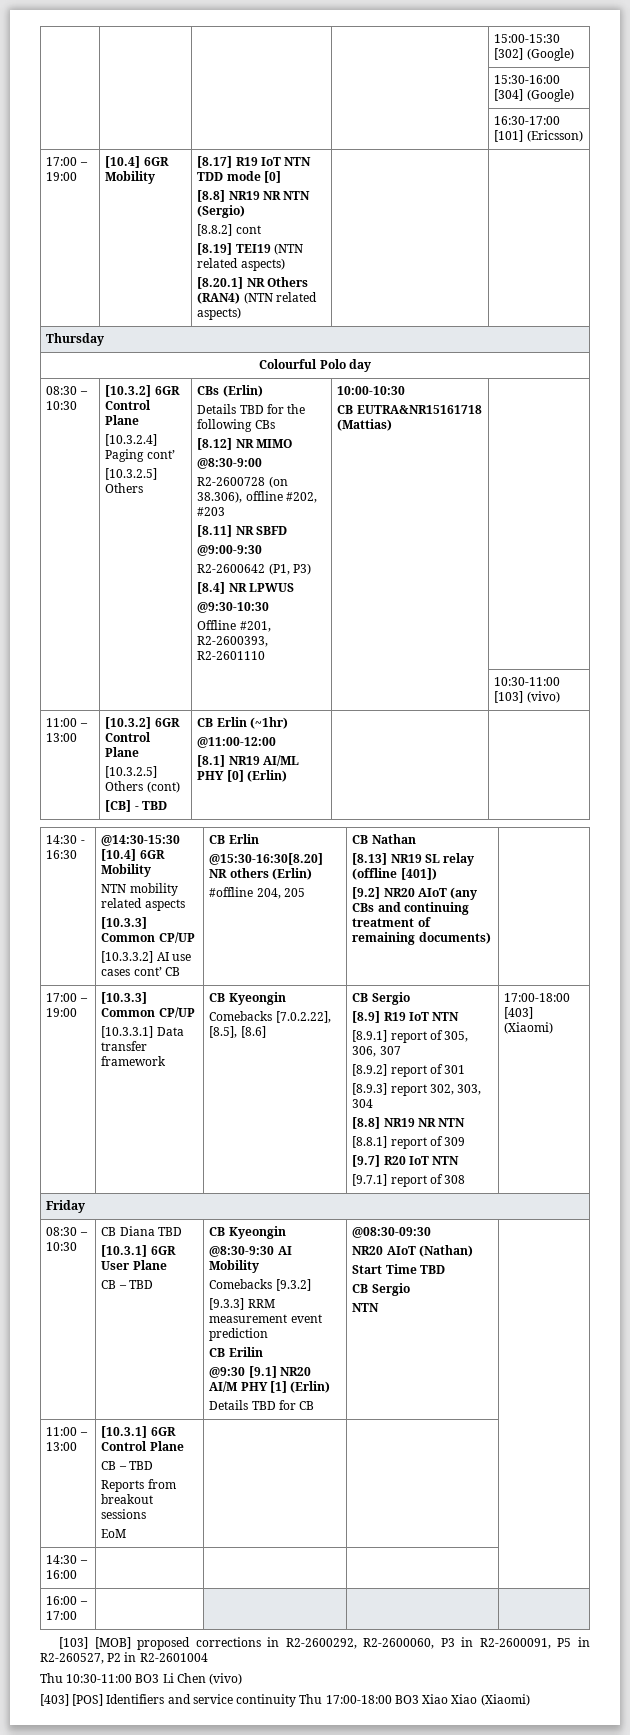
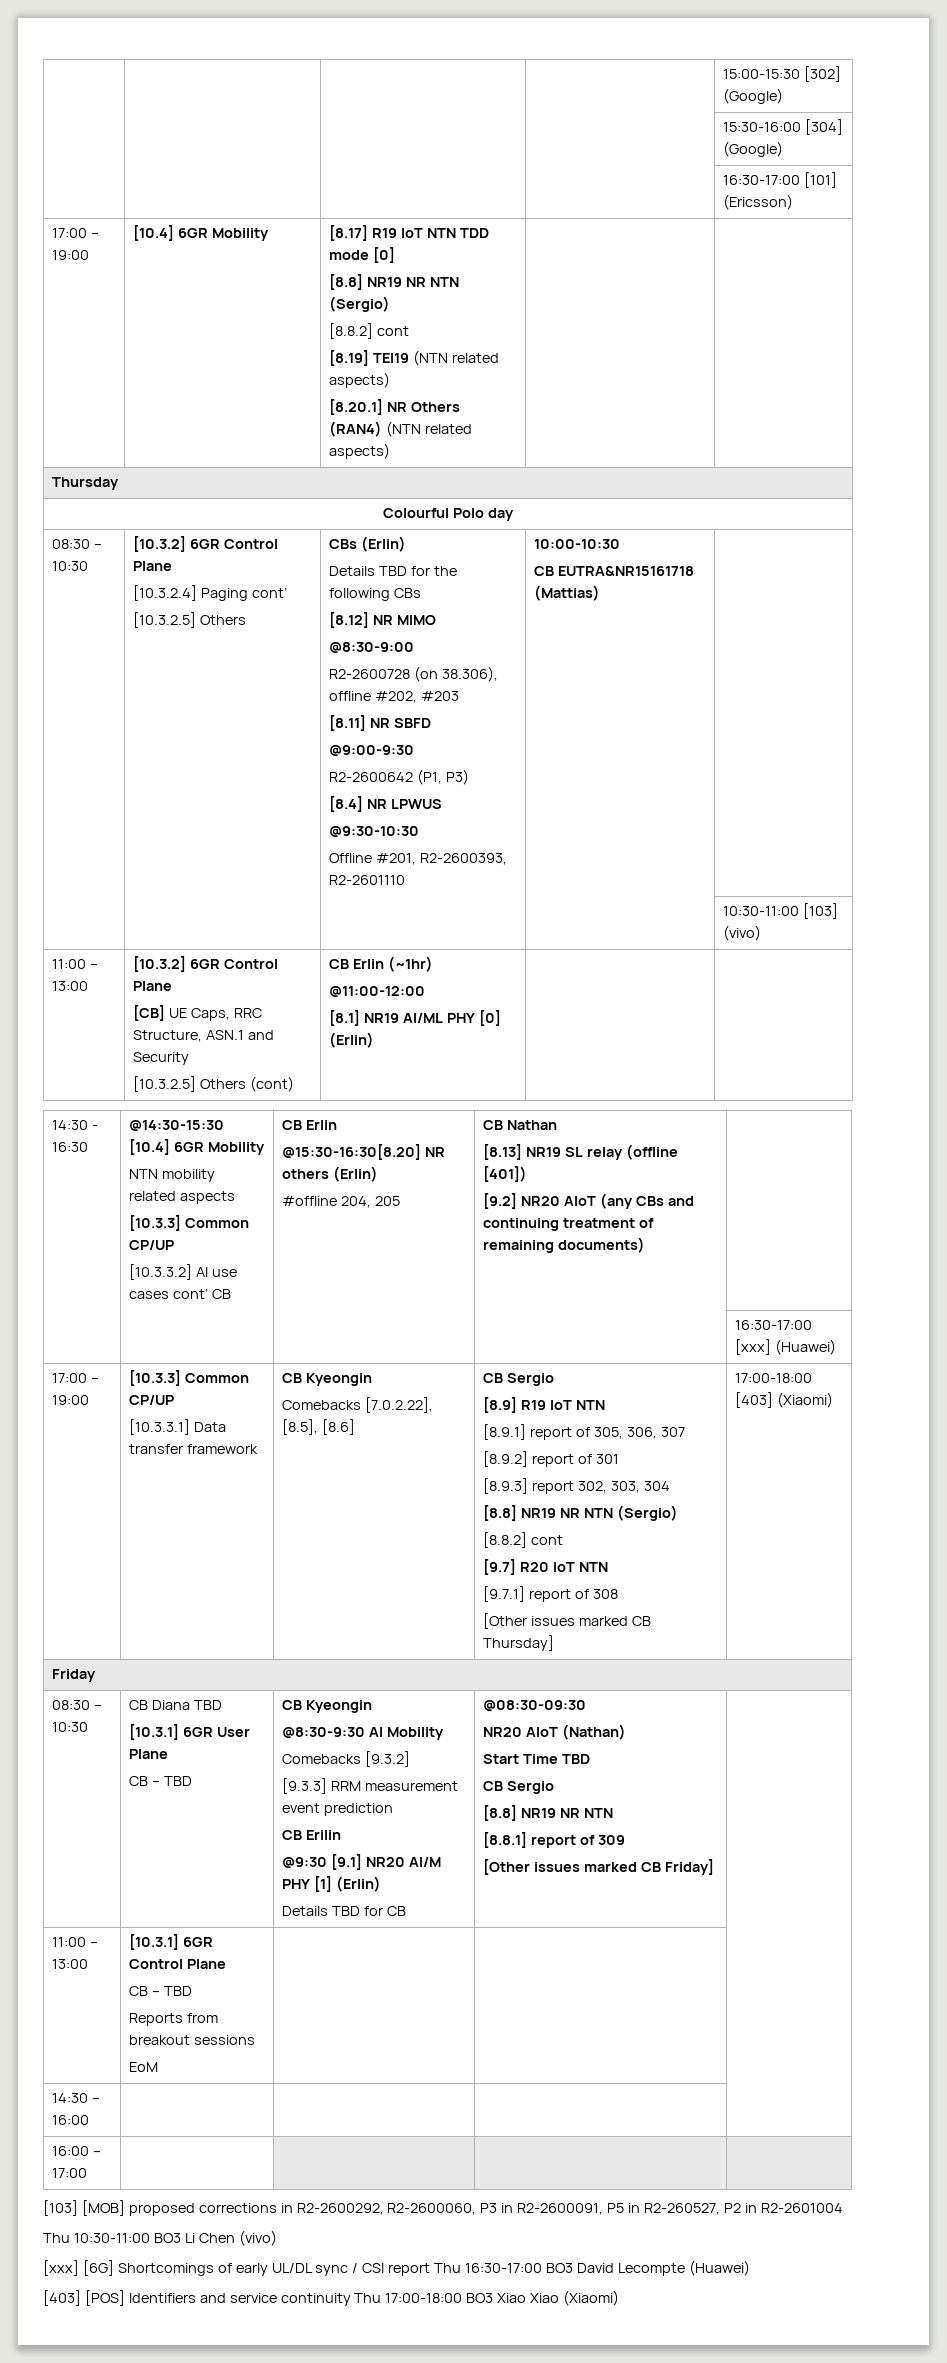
(140, 752) none -> [133,1005,263,1021] [133,1030,275,1042] [133,1052,190,1065] // [CB] UE Caps, RRC Structure, ASN.1 and Security
[105,800,167,812] // [CB] - TBD -> (295, 1084) none
(491, 938) none -> [735,1320,813,1330] [735,1339,837,1355] // | | | | 16:30-17:00 [xxx] (Huawei)
[352,1136,466,1149] // [8.8.1] report of 309 -> [617,1505,679,1521] [483,1532,564,1548] (Sergio) // [8.8.2] cont
(466, 1179) none -> [483,1613,652,1629] [483,1635,555,1651] // [Other issues marked CB Thursday]
[352,1303,380,1312] NTN -> [483,1805,614,1821] [483,1832,626,1848] [483,1859,715,1875] [8.8] NR19 NR NTN // [8.8.1] report of 309 // [Other issues marked CB Friday]
(243, 1679) none -> [43,2260,750,2276] // [xxx] [6G] Shortcomings of early UL/DL sync / CSI report Thu 16:30-17:00 BO3 David Lecompte (Huawei)

